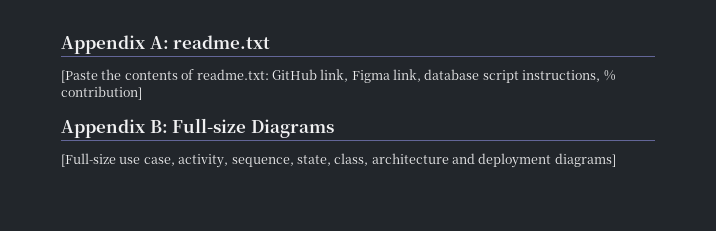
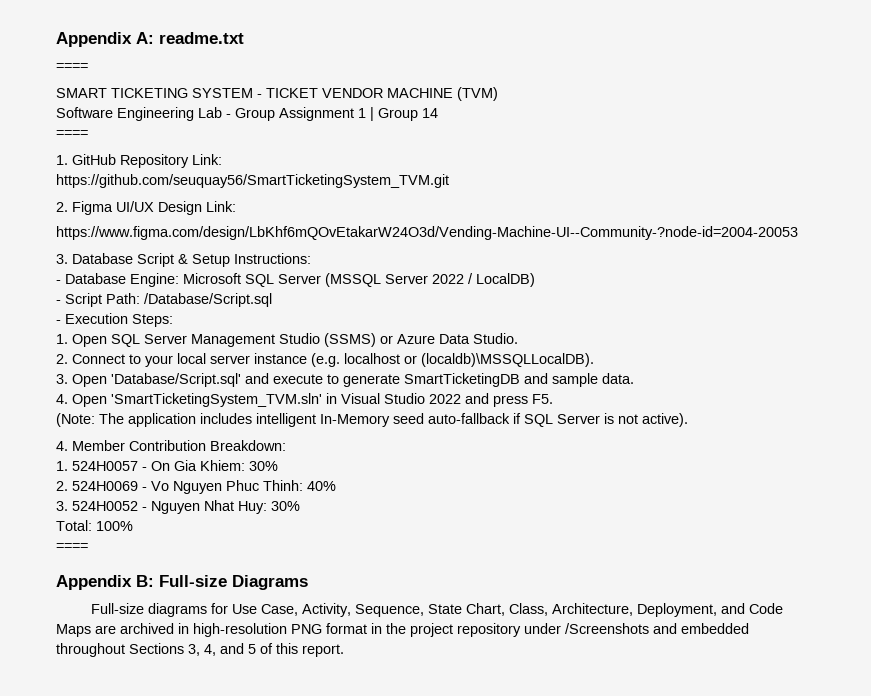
[61,69,616,83] [61,86,142,100] [61,118,334,138] [61,153,616,168] [Paste the contents of readme.txt: GitHub link, Figma link, database script instructions, % contribution] // Appendix B: Full-size Diagrams // [Full-size use case, activity, sequence, state, class, architecture and deployment diagrams] -> [56,63,88,71] [56,87,498,101] [56,107,438,121] [56,130,88,138] [56,154,222,168] [56,174,449,188] [56,201,236,215] [56,226,798,240] [56,253,311,267] [56,273,535,287] [56,293,272,307] [56,313,173,327] [56,333,518,347] [56,353,594,367] [56,373,634,387] [56,393,553,407] [56,413,688,427] [56,440,286,451] [56,460,278,471] [56,480,336,494] [56,500,300,514] [56,520,133,531] [56,543,88,551] [56,575,308,590] [91,603,784,617] [56,623,749,637] [56,643,344,657] ==== // SMART TICKETING SYSTEM - TICKET VENDOR MACHINE (TVM) // Software Engineering Lab - Group Assignment 1 | Group 14 // ==== // 1. GitHub Repository Link: // https://github.com/seuquay56/SmartTicketingSystem_TVM.git // 2. Figma UI/UX Design Link: // https://www.figma.com/design/LbKhf6mQOvEtakarW24O3d/Vending-Machine-UI--Community-?node-id=2004-20053 // 3. Database Script & Setup Instructions: // - Database Engine: Microsoft SQL Server (MSSQL Server 2022 / LocalDB) // - Script Path: /Database/Script.sql // - Execution Steps: // 1. Open SQL Server Management Studio (SSMS) or Azure Data Studio. // 2. Connect to your local server instance (e.g. localhost or (localdb)\MSSQLLocalDB). // 3. Open 'Database/Script.sql' and execute to generate SmartTicketingDB and sample data. // 4. Open 'SmartTicketingSystem_TVM.sln' in Visual Studio 2022 and press F5. // (Note: The application includes intelligent In-Memory seed auto-fallback if SQL Server is not active). // 4. Member Contribution Breakdown: // 1. 524H0057 - On Gia Khiem: 30% // 2. 524H0069 - Vo Nguyen Phuc Thinh: 40% // 3. 524H0052 - Nguyen Nhat Huy: 30% // Total: 100% // ==== // Appendix B: Full-size Diagrams // Full-size diagrams for Use Case, Activity, Sequence, State Chart, Class, Architecture, Deployment, and Code Maps are archived in high-resolution PNG format in the project repository under /Screenshots and embedded throughout Sections 3, 4, and 5 of this report.

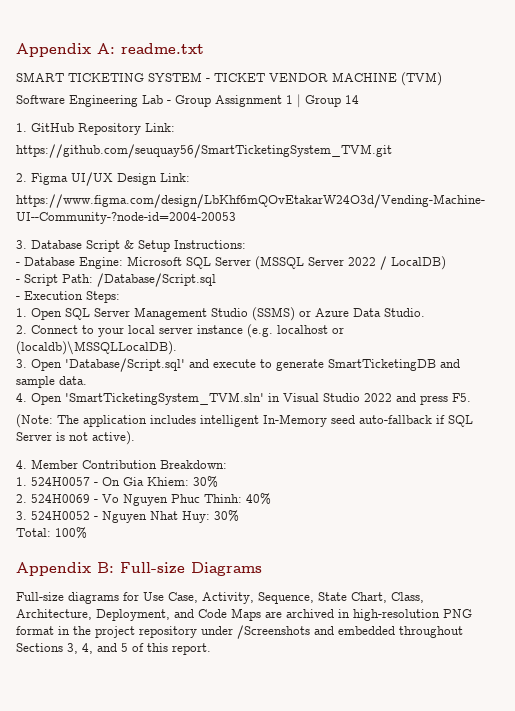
[56,63,88,71] // ==== -> (204, 48) none
[56,130,88,138] // ==== -> (359, 99) none
[56,543,88,551] // ==== -> (87, 533) none

